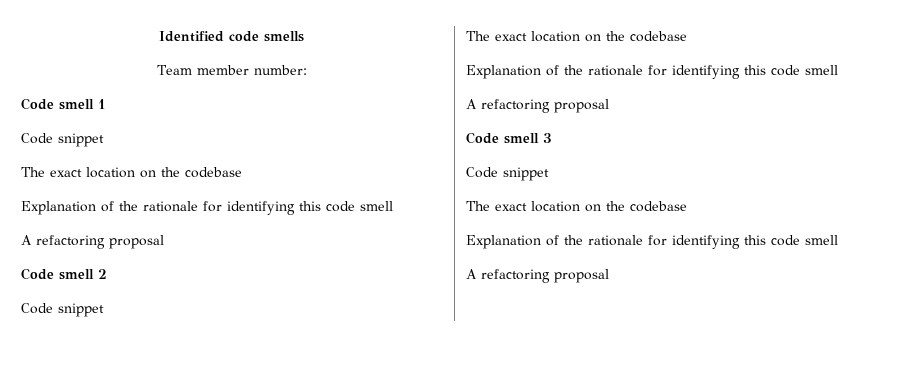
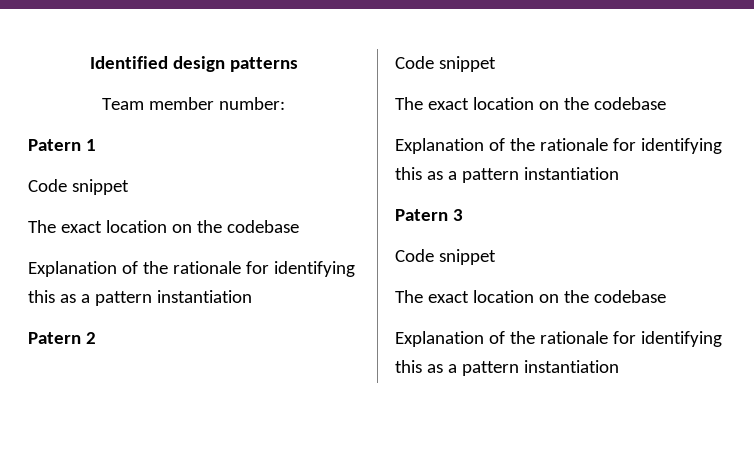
[229,31,304,42] code smells -> [172,56,298,72] design patterns
[21,98,94,110] Code smell -> [28,139,81,151] Patern
[326,201,393,212] [21,235,164,249] [21,268,94,280] code smell // A refactoring proposal // Code smell -> [59,290,252,306] [28,332,81,344] as a pattern instantiation // Patern
[771,65,838,76] [466,99,609,113] [466,132,539,144] code smell // A refactoring proposal // Code smell -> [426,167,619,183] [395,209,448,221] as a pattern instantiation // Patern
[771,235,838,246] [466,269,609,283] code smell // A refactoring proposal -> [426,360,619,376] as a pattern instantiation

